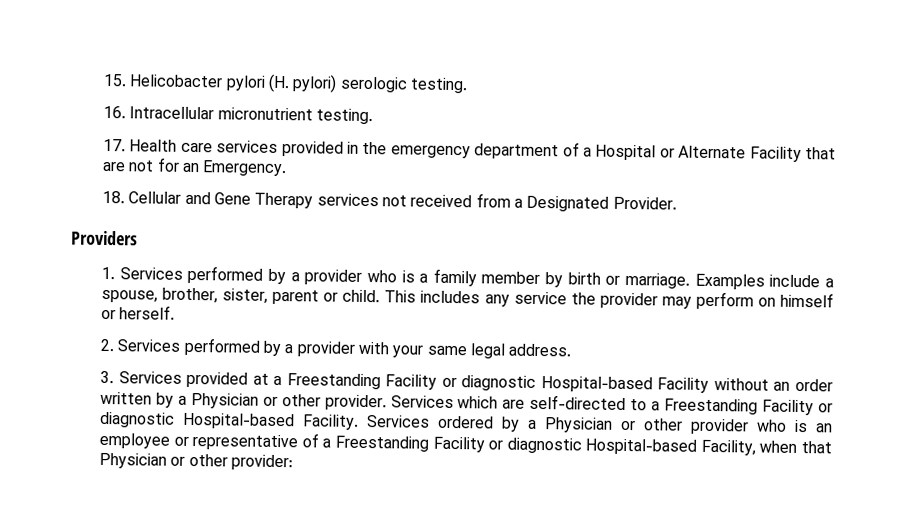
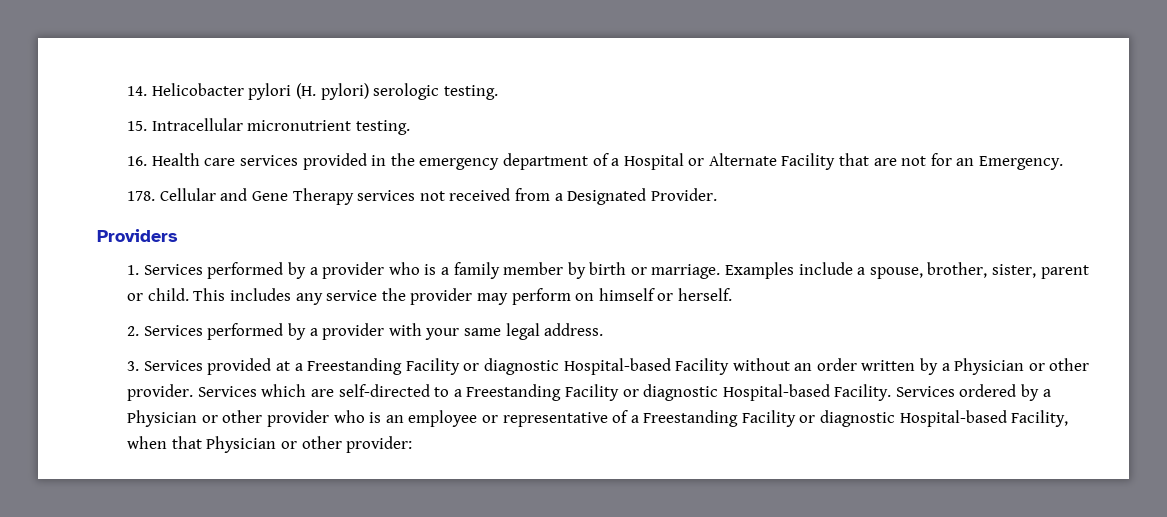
[102,73,127,87] 15. -> [127,86,148,96] 14.
[102,105,126,119] 16. -> [127,121,148,131] 15.
[102,138,126,152] 17. -> [127,156,148,166] 16.
[101,190,125,204] 18. -> [127,191,156,201] 178.

